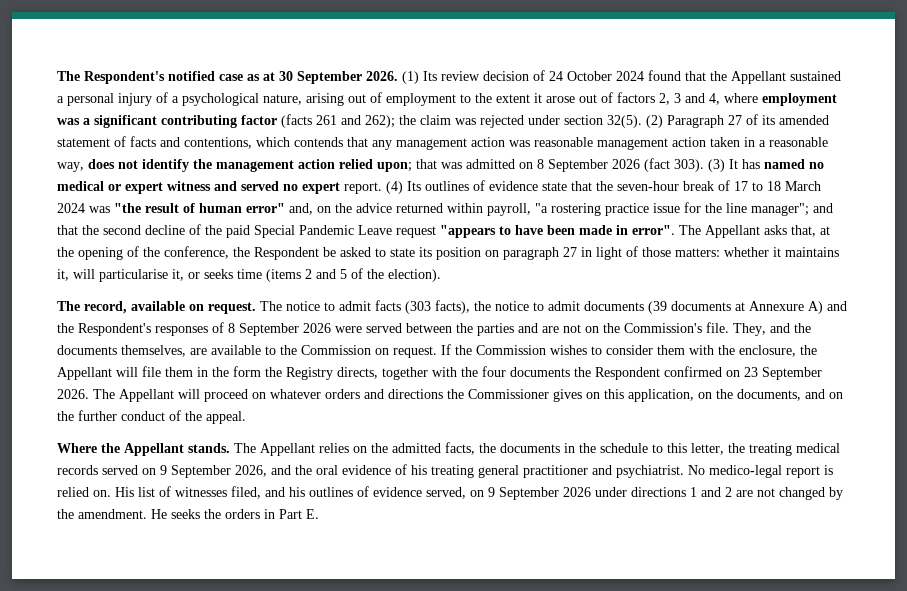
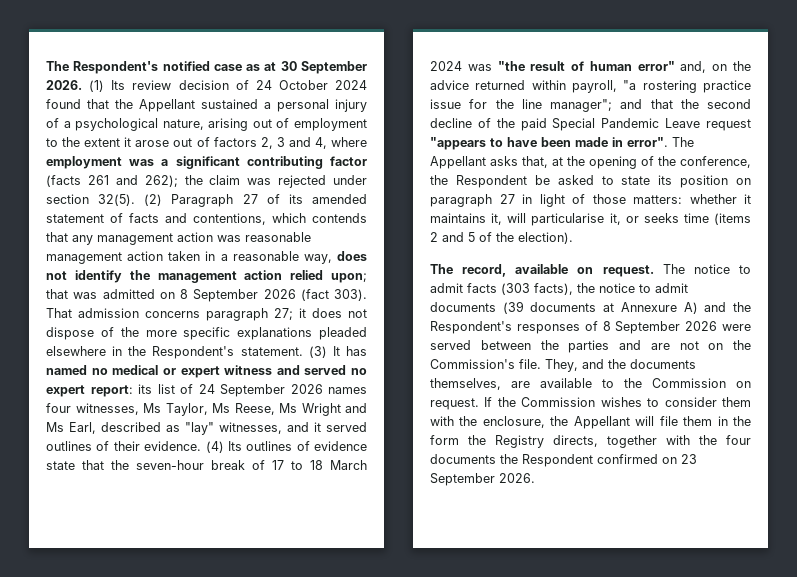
(704, 165) none -> [46,308,367,321] [46,327,367,340] [46,346,303,359] That admission concerns paragraph 27; it does not dispose of the more specific explanations pleaded elsewhere in the Respondent's statement.
[344,182,382,194] report. -> [90,384,367,397] [46,403,367,416] [46,422,367,435] [46,441,202,451] report: its list of 24 September 2026 names four witnesses, Ms Taylor, Ms Reese, Ms Wright and Ms Earl, described as "lay" witnesses, and it served outlines of their evidence.
[93,389,843,402] [57,410,246,424] [57,442,840,456] [57,464,833,478] [57,486,843,500] [57,509,319,519] The Appellant will proceed on whatever orders and directions the Commissioner gives on this application, on the documents, and on the further conduct of the appeal. // Where the Appellant stands. The Appellant relies on the admitted facts, the documents in the schedule to this letter, the treating medical records served on 9 September 2026, and the oral evidence of his treating general practitioner and psychiatrist. No medico-legal report is relied on. His list of witnesses filed, and his outlines of evidence served, on 9 September 2026 under directions 1 and 2 are not changed by the amendment. He seeks the orders in Part E. -> (535, 478) none

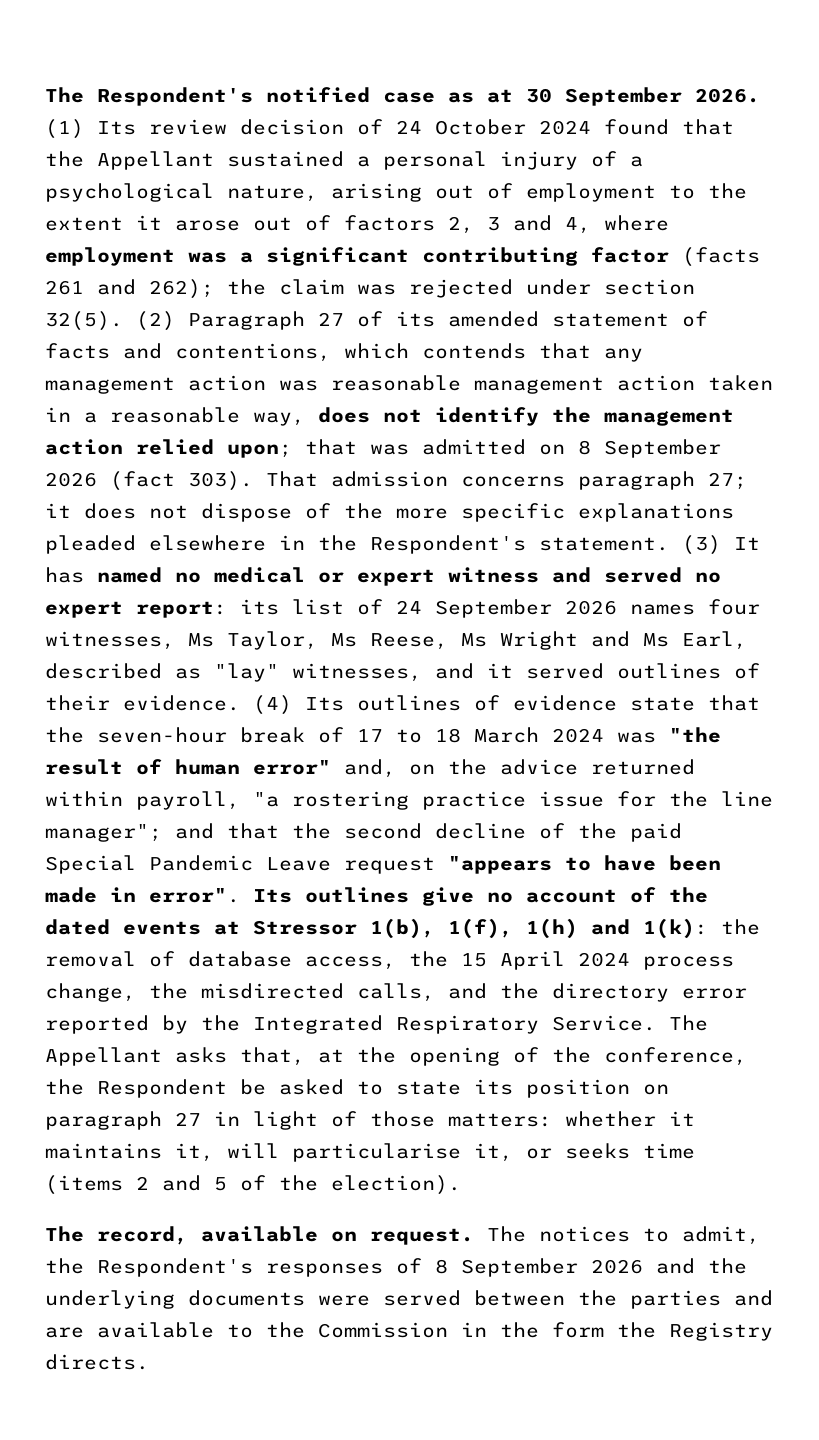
(668, 142) none -> [253,887,708,906] [45,918,760,939] [45,951,734,970] [45,983,747,1002] [45,1015,656,1034] Its outlines give no account of the dated events at Stressor 1(b), 1(f), 1(h) and 1(k): the removal of database access, the 15 April 2024 process change, the misdirected calls, and the directory error reported by the Integrated Respiratory Service.
[693,264,751,274] [430,283,688,295] [430,301,727,314] notice to admit facts (303 facts), the notice to admit documents (39 documents at Annexure A) and -> [539,1226,760,1245] notices to admit,
(718, 326) none -> [656,1258,747,1274] [45,1290,305,1309] and the underlying documents
[679,340,751,350] [430,359,696,372] [430,378,751,390] [430,397,751,410] [430,416,713,429] not on the Commission's file. They, and the documents themselves, are available to the Commission on request. If the Commission wishes to consider them with the enclosure, the Appellant will file them -> [97,1322,448,1338] available to the Commission
[553,435,751,448] [430,454,697,467] [430,473,535,486] directs, together with the four documents the Respondent confirmed on 23 September 2026. -> [45,1354,149,1370] directs.

